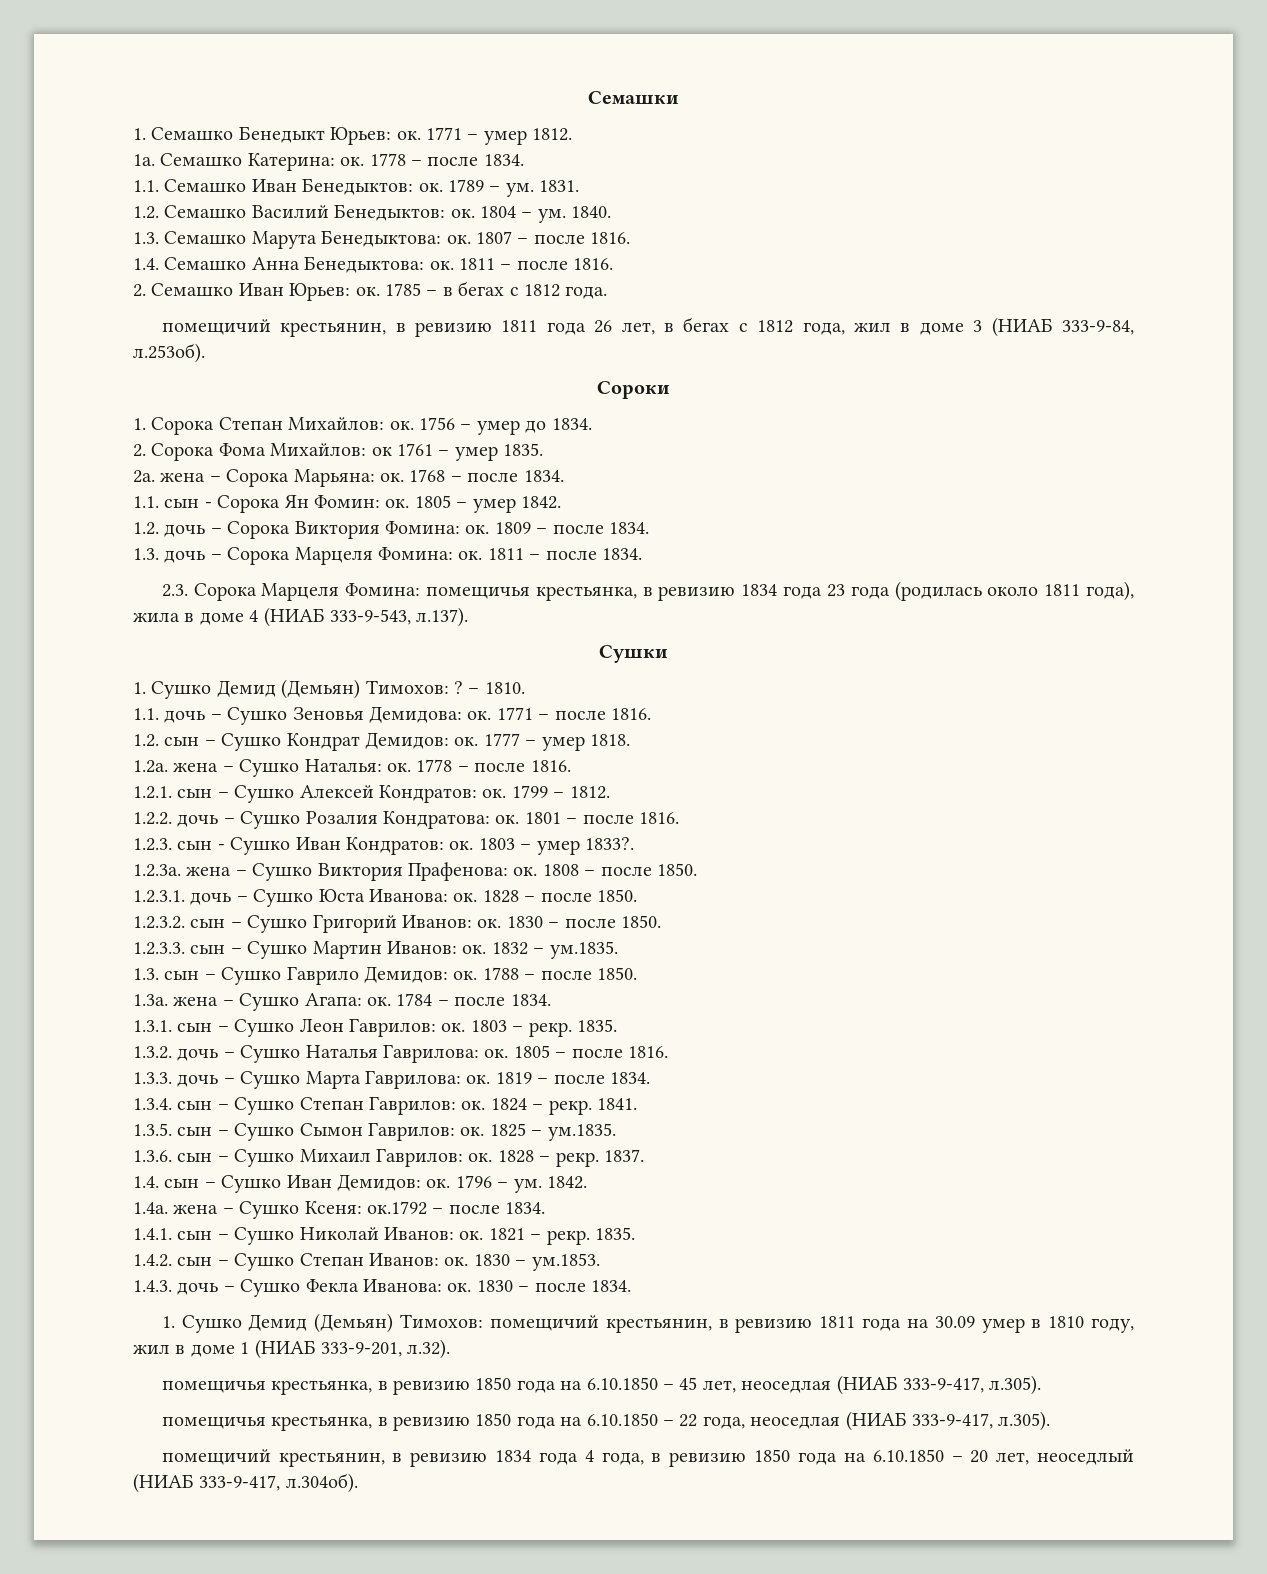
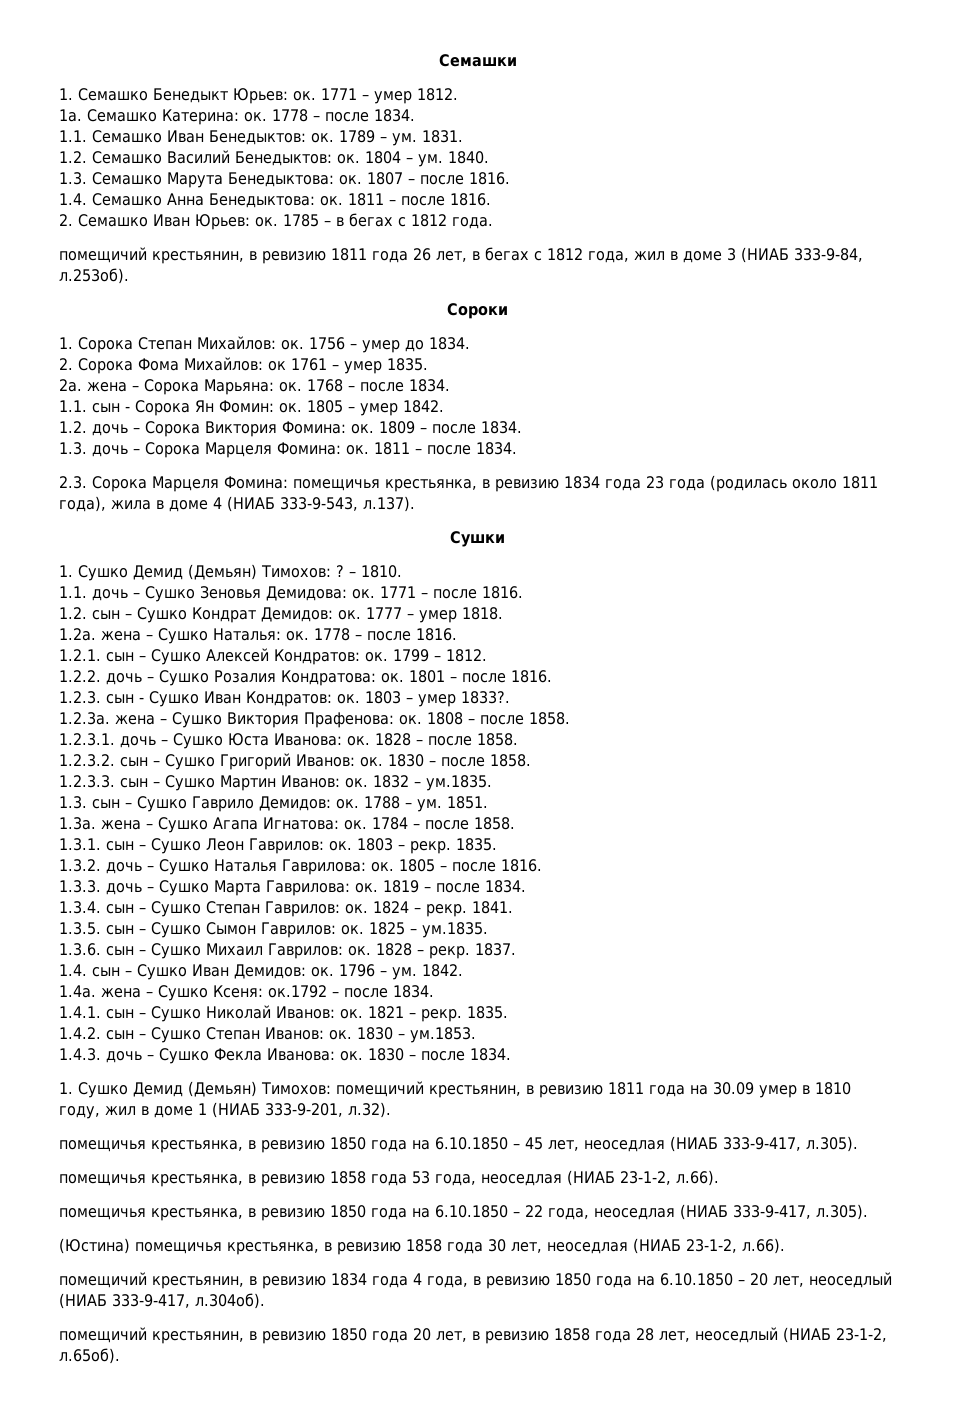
[656,863,697,876] 1850. -> [529,712,570,725] 1858.
[596,889,637,902] 1850. -> [477,733,518,746] 1858.
[620,915,661,928] 1850. -> [490,754,531,767] 1858.
[540,967,637,980] после 1850. -> [417,796,488,812] ум. 1851.
[304,993,362,1006] Агапа: -> [213,817,339,830] Агапа Игнатова:
[510,994,551,1006] 1834. -> [474,817,515,830] 1858.
(1042, 1385) none -> [59,1170,719,1187] // помещичья крестьянка, в ревизию 1858 года 53 года, неоседлая (НИАБ 23-1-2, л.66).
(1051, 1421) none -> [59,1238,785,1255] // (Юстина) помещичья крестьянка, в ревизию 1858 года 30 лет, неоседлая (НИАБ 23-1-2, л.66).
(358, 1483) none -> [59,1327,887,1344] [59,1348,120,1364] // помещичий крестьянин, в ревизию 1850 года 20 лет, в ревизию 1858 года 28 лет, неоседлый (НИАБ 23-1-2, л.65об).

